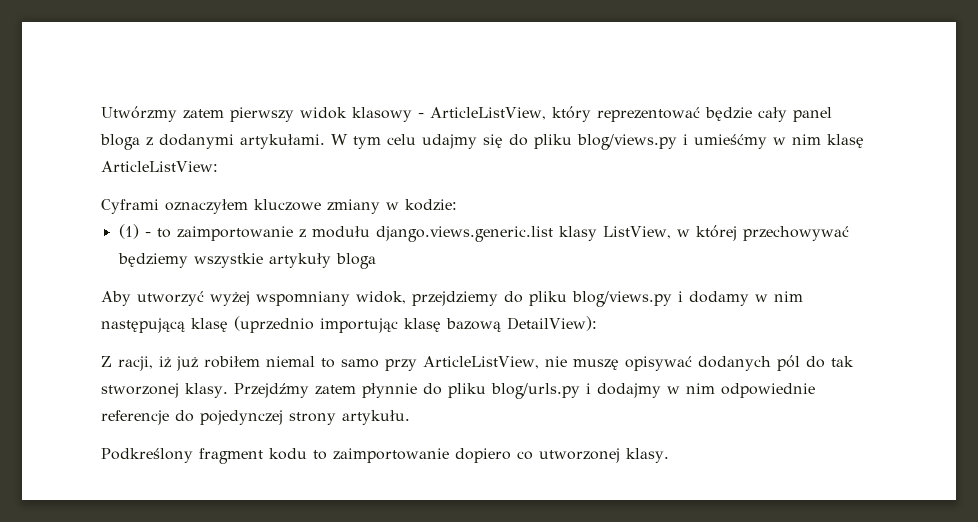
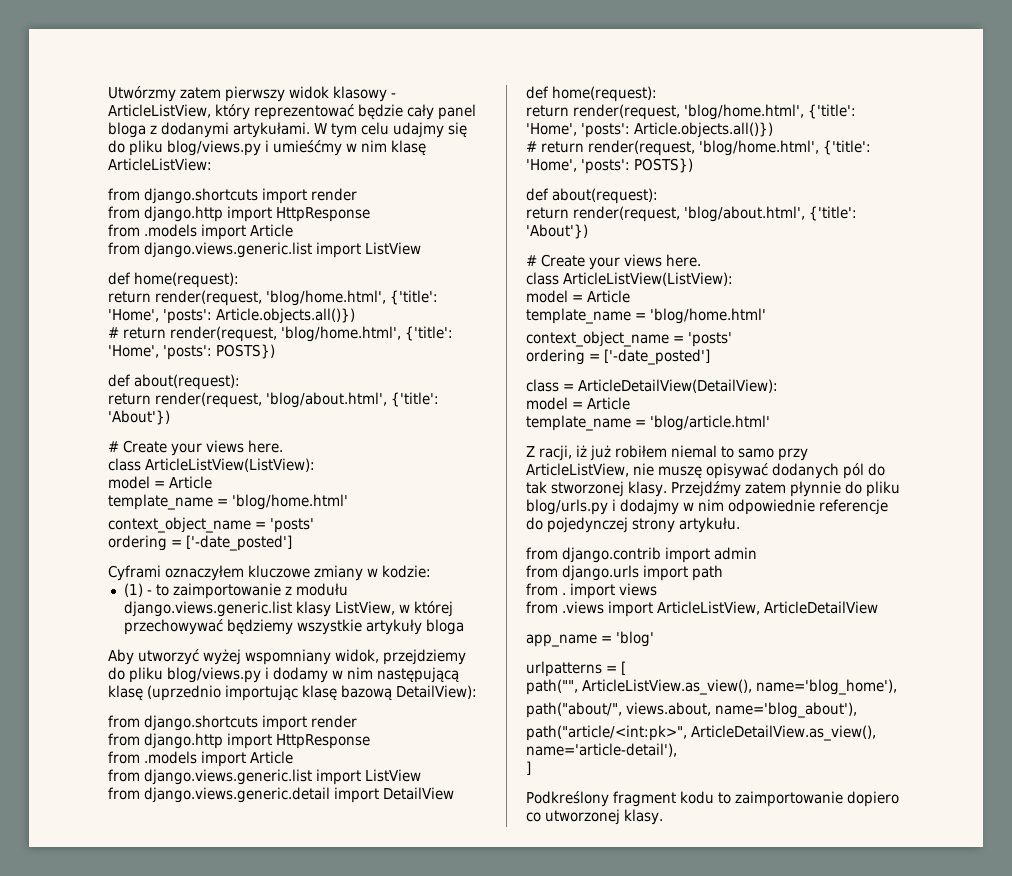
(218, 166) none -> [108,188,357,204] [108,206,370,222] [108,224,293,240] [108,242,421,258] [108,272,239,288] [108,290,438,306] [108,308,355,324] [108,326,453,342] [108,344,275,360] [108,374,240,390] [108,392,439,408] [108,410,170,425] [108,440,283,456] [108,458,315,472] [108,476,212,489] [108,494,348,510] [108,517,314,533] [108,535,292,551] // from django.shortcuts import render // from django.http import HttpResponse // from .models import Article // from django.views.generic.list import ListView // def home(request): // return render(request, 'blog/home.html', {'title': 'Home', 'posts': Article.objects.all()}) // # return render(request, 'blog/home.html', {'title': 'Home', 'posts': POSTS}) // def about(request): // return render(request, 'blog/about.html', {'title': 'About'}) // # Create your views here. // class ArticleListView(ListView): // model = Article // template_name = 'blog/home.html' // context_object_name = 'posts' // ordering = ['-date_posted']
(597, 323) none -> [108,715,357,731] [108,733,370,749] [108,751,293,767] [108,769,421,785] [108,787,454,803] [526,86,657,102] [526,104,856,120] [526,122,773,138] [526,140,871,156] [526,158,693,174] [526,188,658,204] [526,206,857,222] [526,224,588,239] [526,254,701,270] [526,272,733,286] [526,290,630,303] [526,308,766,324] [526,331,732,347] [526,349,710,365] [526,379,778,393] [526,397,630,410] [526,415,770,431] // from django.shortcuts import render // from django.http import HttpResponse // from .models import Article // from django.views.generic.list import ListView // from django.views.generic.detail import DetailView // def home(request): // return render(request, 'blog/home.html', {'title': 'Home', 'posts': Article.objects.all()}) // # return render(request, 'blog/home.html', {'title': 'Home', 'posts': POSTS}) // def about(request): // return render(request, 'blog/about.html', {'title': 'About'}) // # Create your views here. // class ArticleListView(ListView): // model = Article // template_name = 'blog/home.html' // context_object_name = 'posts' // ordering = ['-date_posted'] // class = ArticleDetailView(DetailView): // model = Article // template_name = 'blog/article.html'
(410, 417) none -> [526,547,757,563] [526,565,723,581] [526,583,657,599] [526,601,878,617] [526,631,654,647] [526,661,626,677] [526,679,897,695] [526,702,857,718] [526,725,876,741] [526,743,677,757] [526,761,531,775] // from django.contrib import admin // from django.urls import path // from . import views // from .views import ArticleListView, ArticleDetailView // app_name = 'blog' // urlpatterns = [ // path("", ArticleListView.as_view(), name='blog_home'), // path("about/", views.about, name='blog_about'), // path("article/<int:pk>", ArticleDetailView.as_view(), name='article-detail'), // ]

